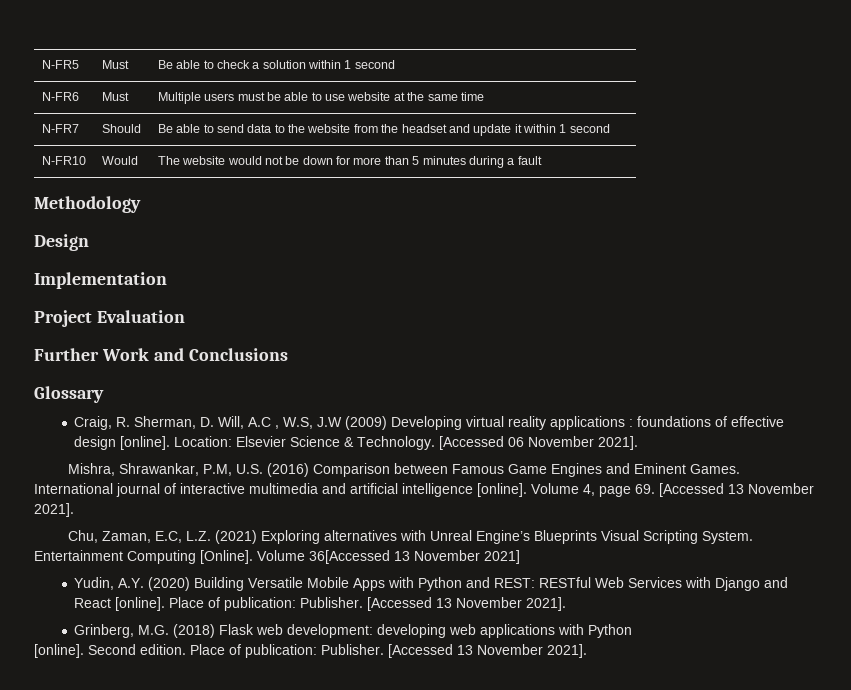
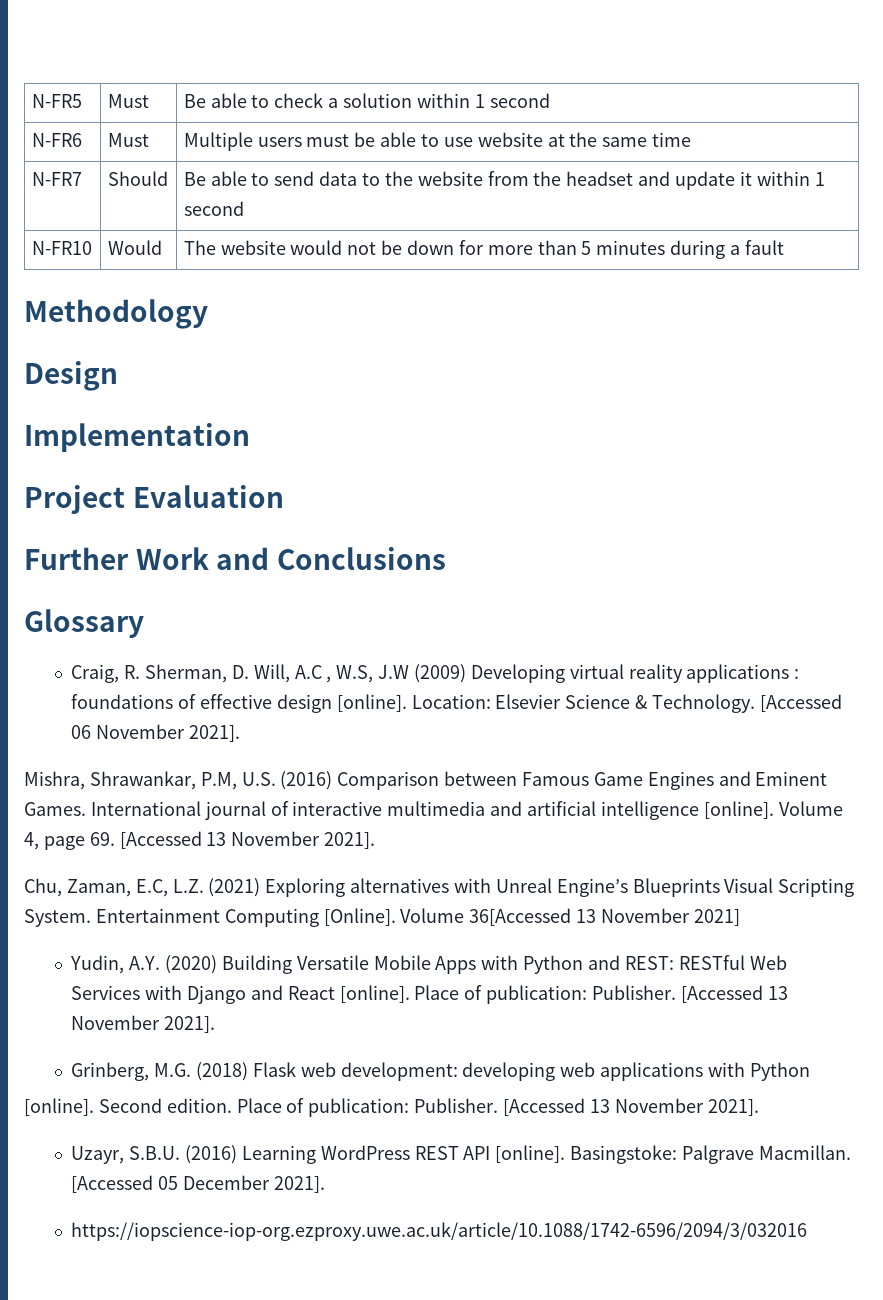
(587, 651) none -> [71,1145,851,1164] [71,1175,325,1193] [71,1222,808,1241] // Uzayr, S.B.U. (2016) Learning WordPress REST API [online]. Basingstoke: Palgrave Macmillan. [Accessed 05 December 2021]. // https://iopscience-iop-org.ezproxy.uwe.ac.uk/article/10.1088/1742-6596/2094/3/032016

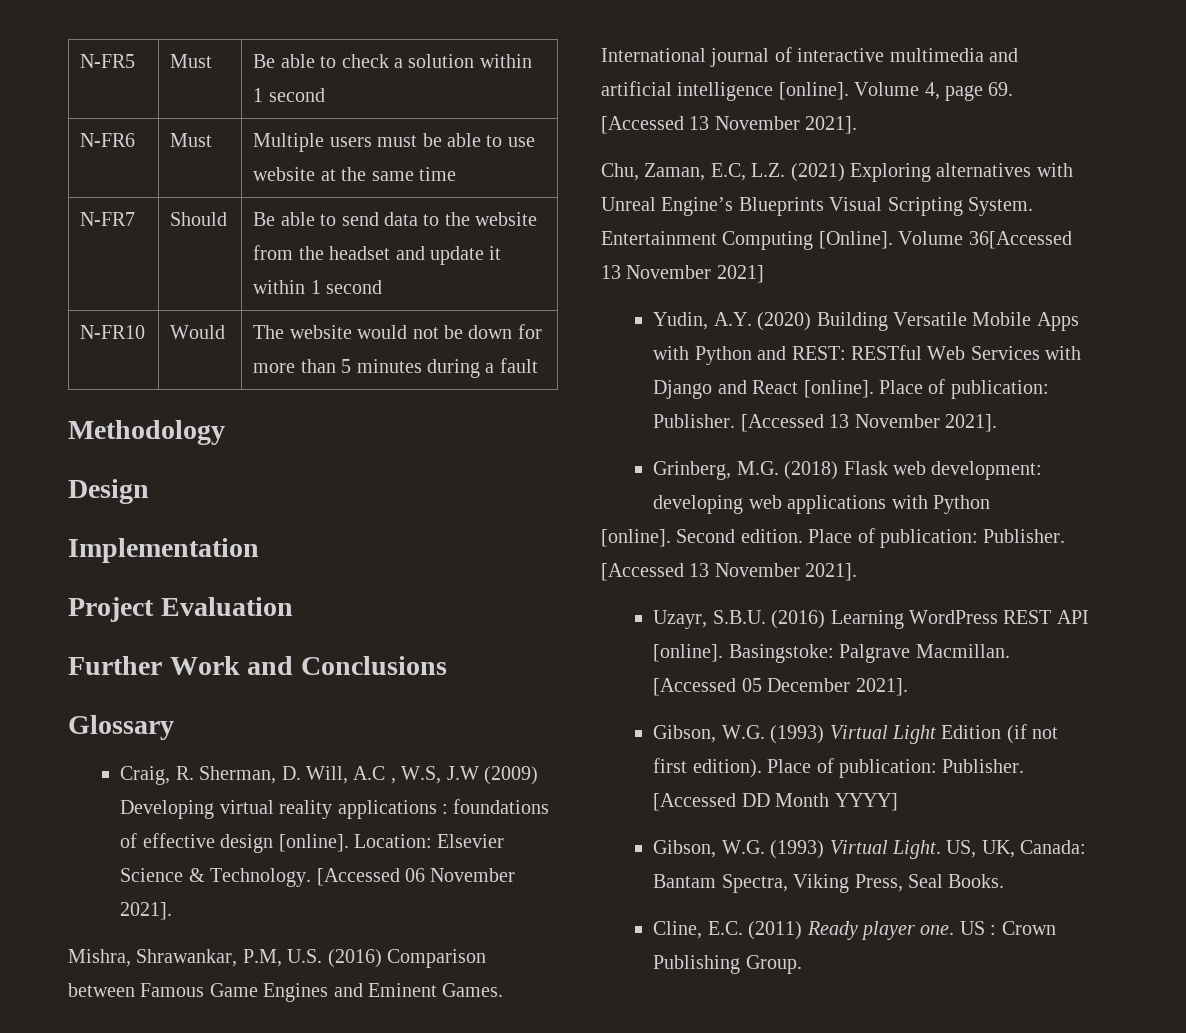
[71,1222,808,1241] https://iopscience-iop-org.ezproxy.uwe.ac.uk/article/10.1088/1742-6596/2094/3/032016 -> [653,724,1059,744] [653,758,1025,778] [653,793,898,811] [653,840,1087,859] [653,874,1005,893] [653,921,1056,940] [653,955,802,974] Gibson, W.G. (1993) Virtual Light Edition (if not first edition). Place of publication: Publisher. [Accessed DD Month YYYY] // Gibson, W.G. (1993) Virtual Light. US, UK, Canada: Bantam Spectra, Viking Press, Seal Books. // Cline, E.C. (2011) Ready player one. US : Crown Publishing Group.

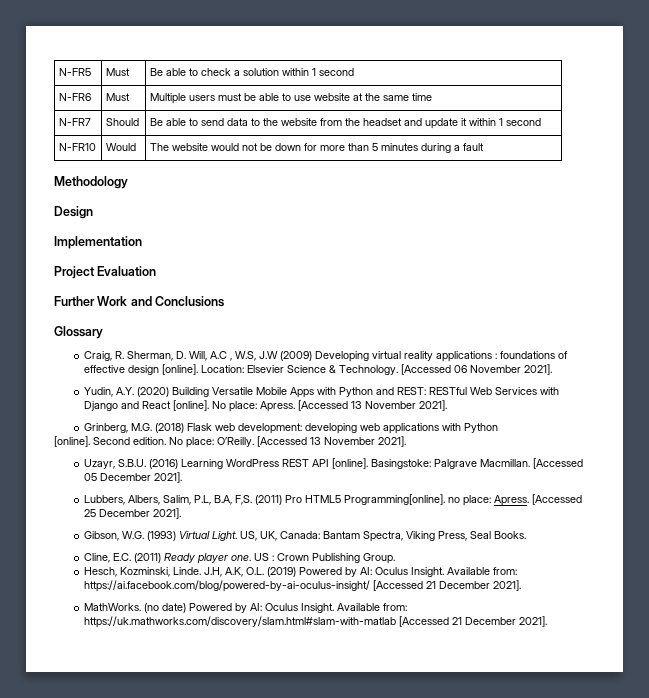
[68,949,486,968] [68,983,504,1002] [601,47,1018,67] [601,81,1014,101] [601,116,858,134] [601,163,1073,182] [601,197,1033,216] [601,231,1072,250] [601,265,764,283] // Mishra, Shrawankar, P.M, U.S. (2016) Comparison between Famous Game Engines and Eminent Games. International journal of interactive multimedia and artificial intelligence [online]. Volume 4, page 69. [Accessed 13 November 2021]. // Chu, Zaman, E.C, L.Z. (2021) Exploring alternatives with Unreal Engine’s Blueprints Visual Scripting System. Entertainment Computing [Online]. Volume 36[Accessed 13 November 2021] -> (553, 369) none
[879,379,1049,399] [653,414,736,428] Place of publication: Publisher. -> [212,401,296,412] No place: Apress.
[808,528,1066,548] Place of publication: Publisher. -> [169,437,254,448] No place: O’Reilly.
[653,724,1059,744] [653,758,1025,778] [653,793,898,811] Gibson, W.G. (1993) Virtual Light Edition (if not first edition). Place of publication: Publisher. [Accessed DD Month YYYY] -> [84,494,583,506] [84,508,182,519] Lubbers, Albers, Salim, P.L, B.A, F,S. (2011) Pro HTML5 Programming[online]. no place: Apress. [Accessed 25 December 2021].
(802, 964) none -> [84,567,518,577] [84,580,522,592] [84,603,408,613] [84,616,548,628] // Hesch, Kozminski, Linde. J.H, A.K, O.L. (2019) Powered by AI: Oculus Insight. Available from: https://ai.facebook.com/blog/powered-by-ai-oculus-insight/ [Accessed 21 December 2021]. // MathWorks. (no date) Powered by AI: Oculus Insight. Available from: https://uk.mathworks.com/discovery/slam.html#slam-with-matlab [Accessed 21 December 2021].

